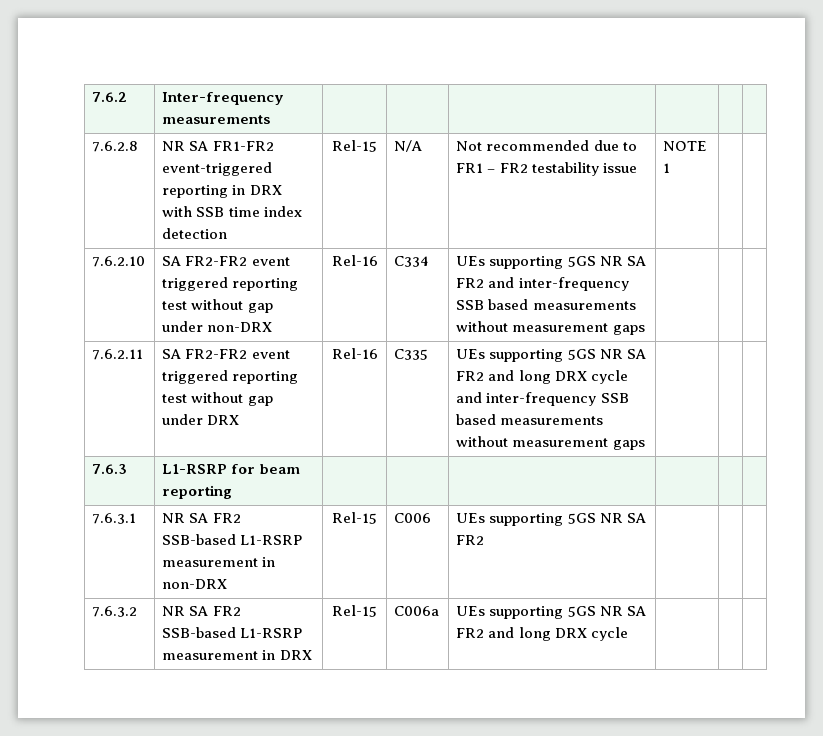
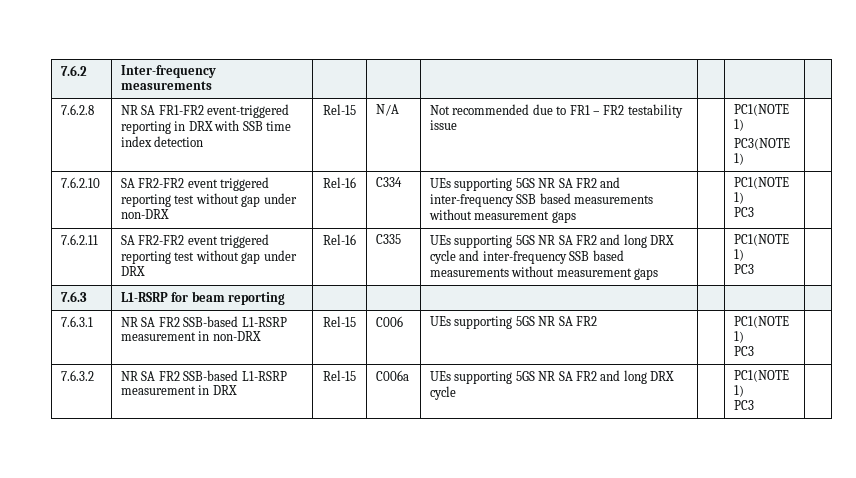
[663,141,708,151] [663,163,671,173] NOTE 1 | -> [734,104,790,116] [734,119,745,131] [734,138,791,150] [734,153,745,165] | PC1(NOTE 1) // PC3(NOTE 1)
(645, 330) none -> [734,177,790,189] [734,192,745,204] [734,207,755,217] PC1(NOTE 1) // PC3
(645, 445) none -> [734,234,790,246] [734,249,745,261] [734,264,755,274] PC1(NOTE 1) // PC3
(485, 540) none -> [734,316,790,328] [734,331,745,343] [734,346,755,356] PC1(NOTE 1) // PC3
(628, 634) none -> [734,370,790,382] [734,385,745,397] [734,400,755,410] PC1(NOTE 1) // PC3

